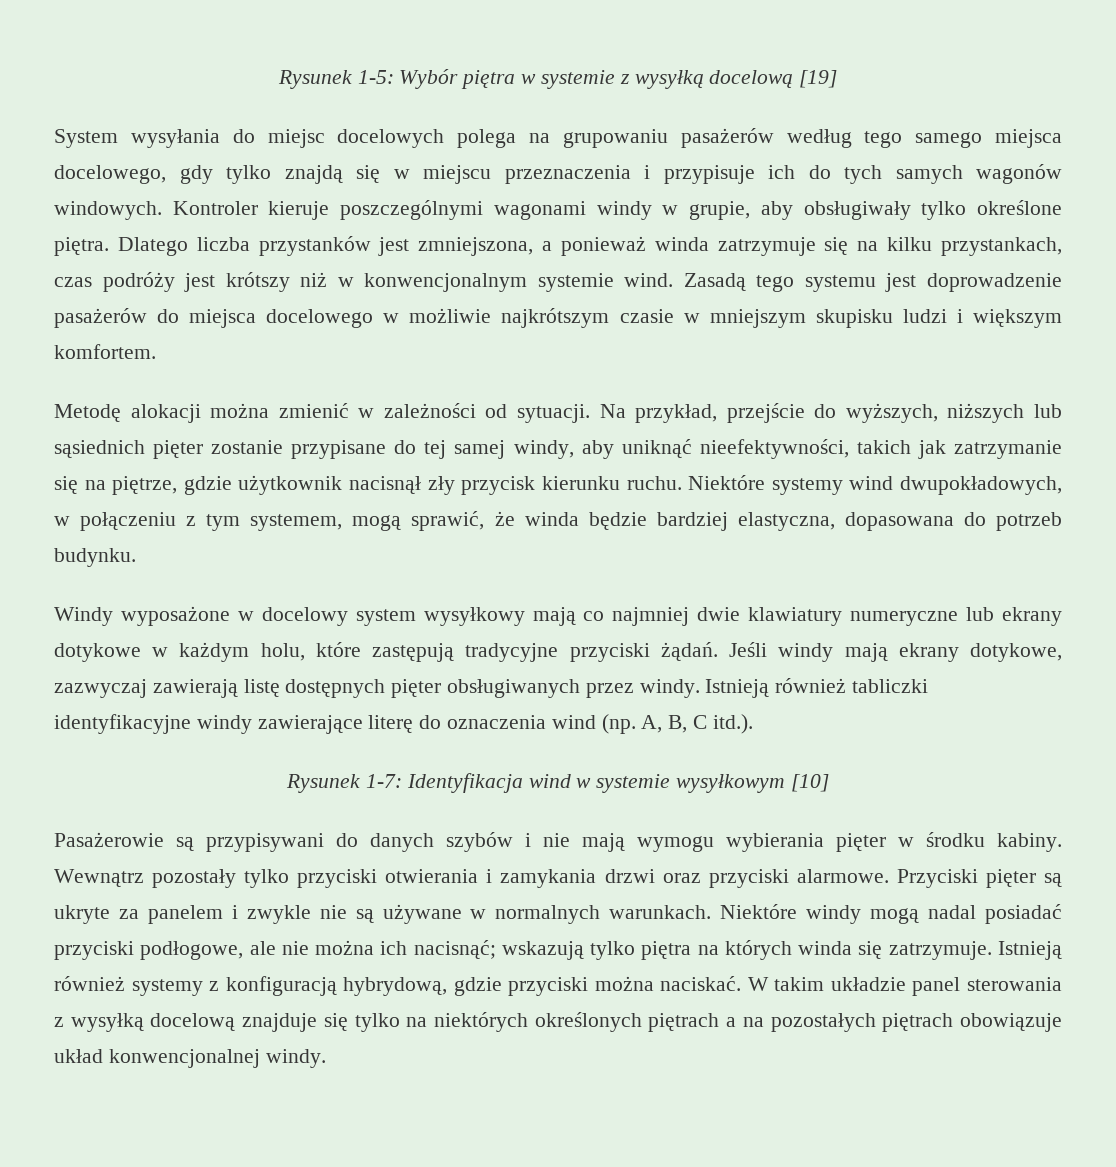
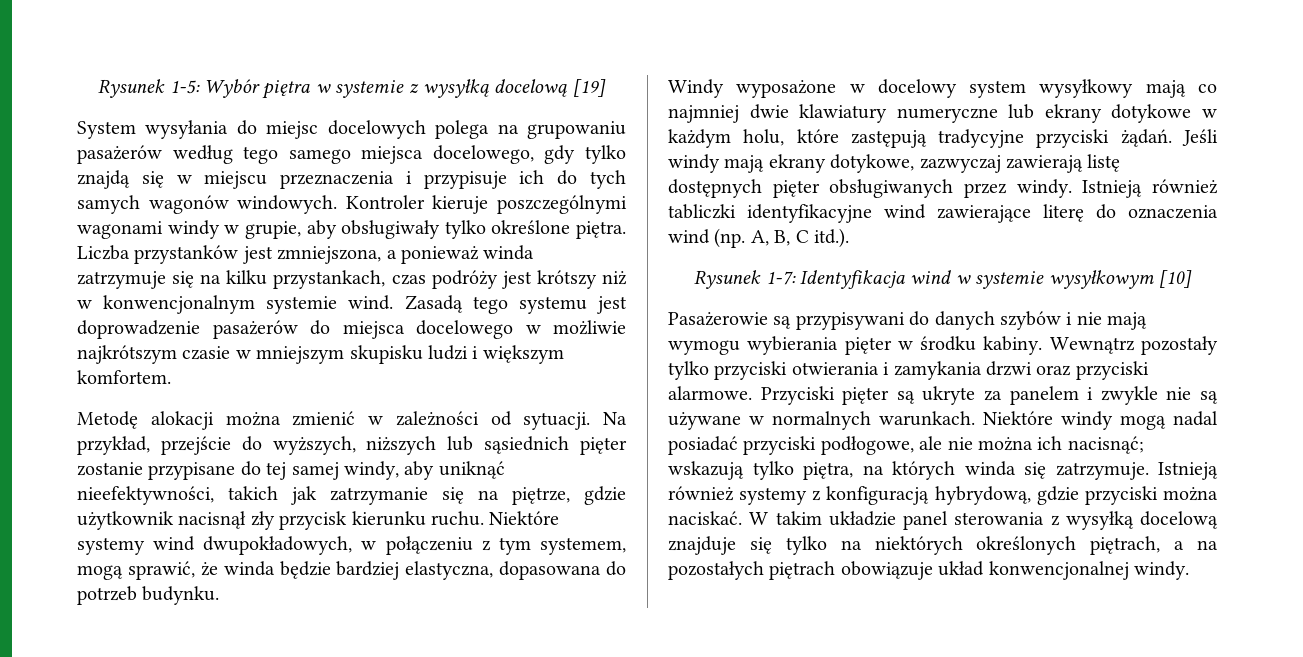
[117,237,250,256] Dlatego liczba -> [77,245,130,260] Liczba
[196,715,252,734] windy -> [884,204,926,219] wind
[641,941,692,960] piętra -> [803,462,853,480] piętra,
[648,1013,720,1032] piętrach -> [1090,536,1161,555] piętrach,

